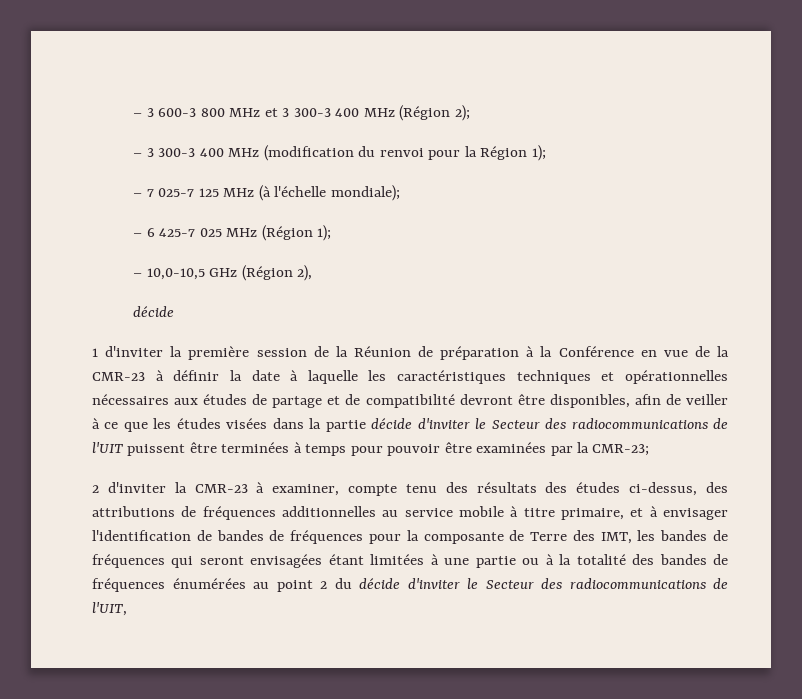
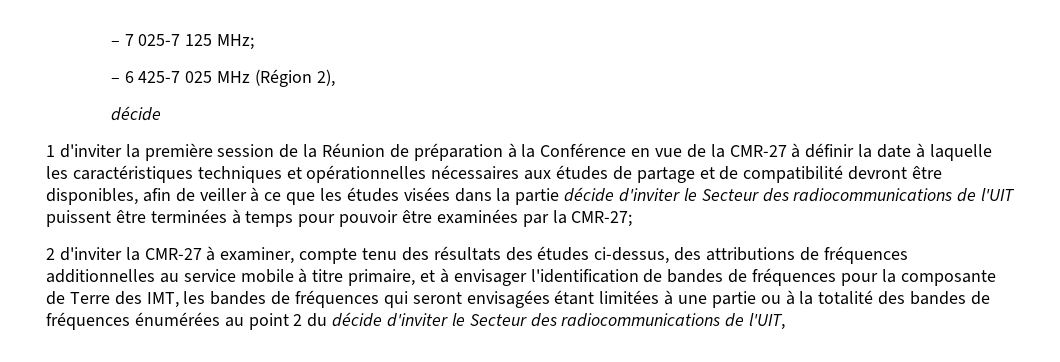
[133,105,470,121] [133,145,546,161] [133,185,400,201] – 3 600-3 800 MHz et 3 300-3 400 MHz (Région 2); // – 3 300-3 400 MHz (modification du renvoi pour la Région 1); // – 7 025-7 125 MHz (à l'échelle mondiale); -> [110,34,255,50] – 7 025-7 125 MHz;
[317,225,332,241] [133,265,293,281] 1); // – 10,0-10,5 GHz (Région -> (312, 78) none
[92,372,145,381] CMR-23 -> [729,145,787,157] CMR-27
[592,444,650,456] CMR-23; -> [571,211,633,227] CMR-27;
[194,484,248,493] CMR-23 -> [144,248,202,260] CMR-27

